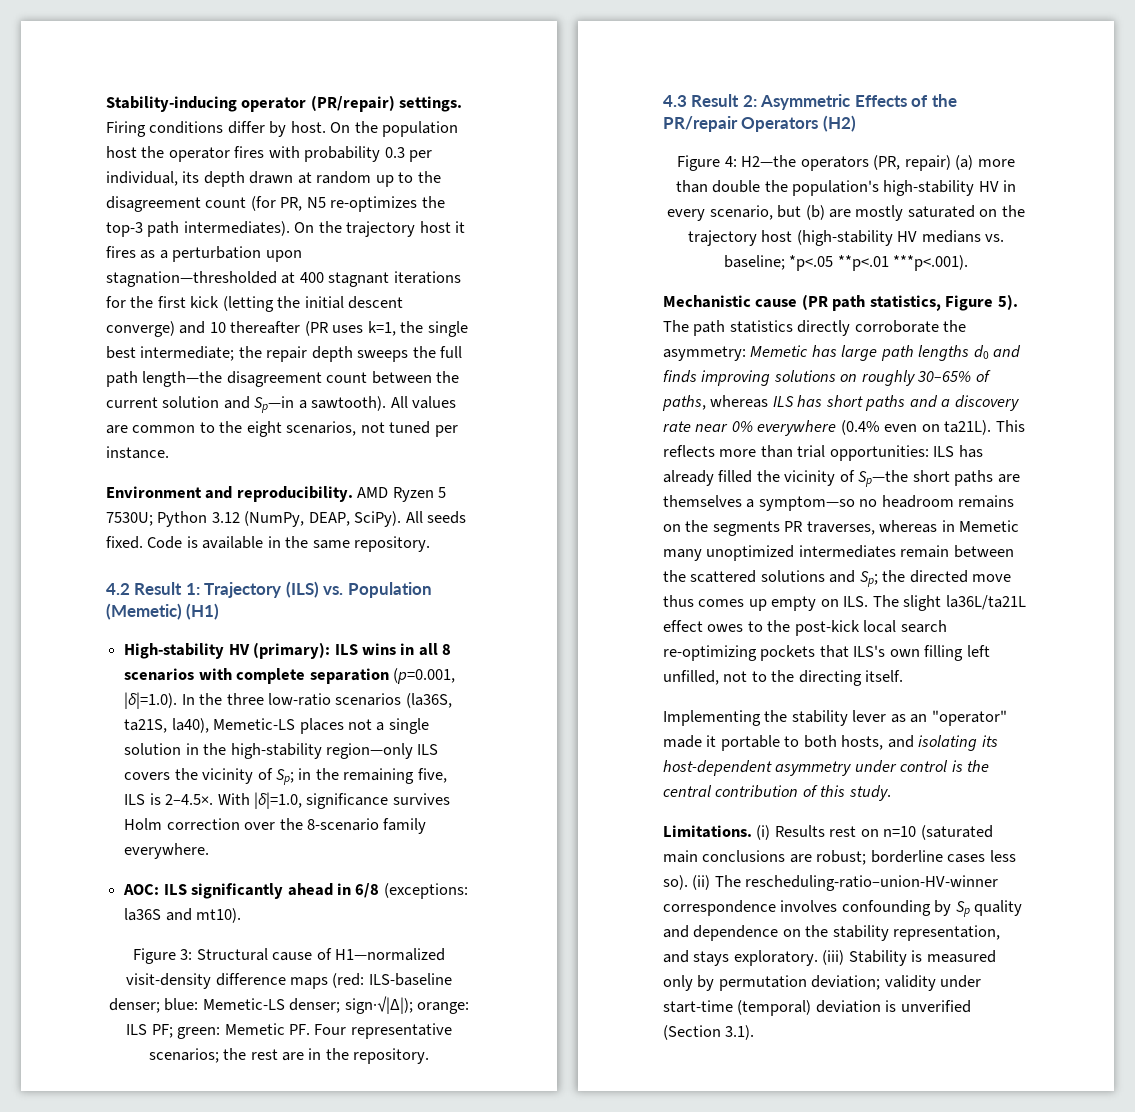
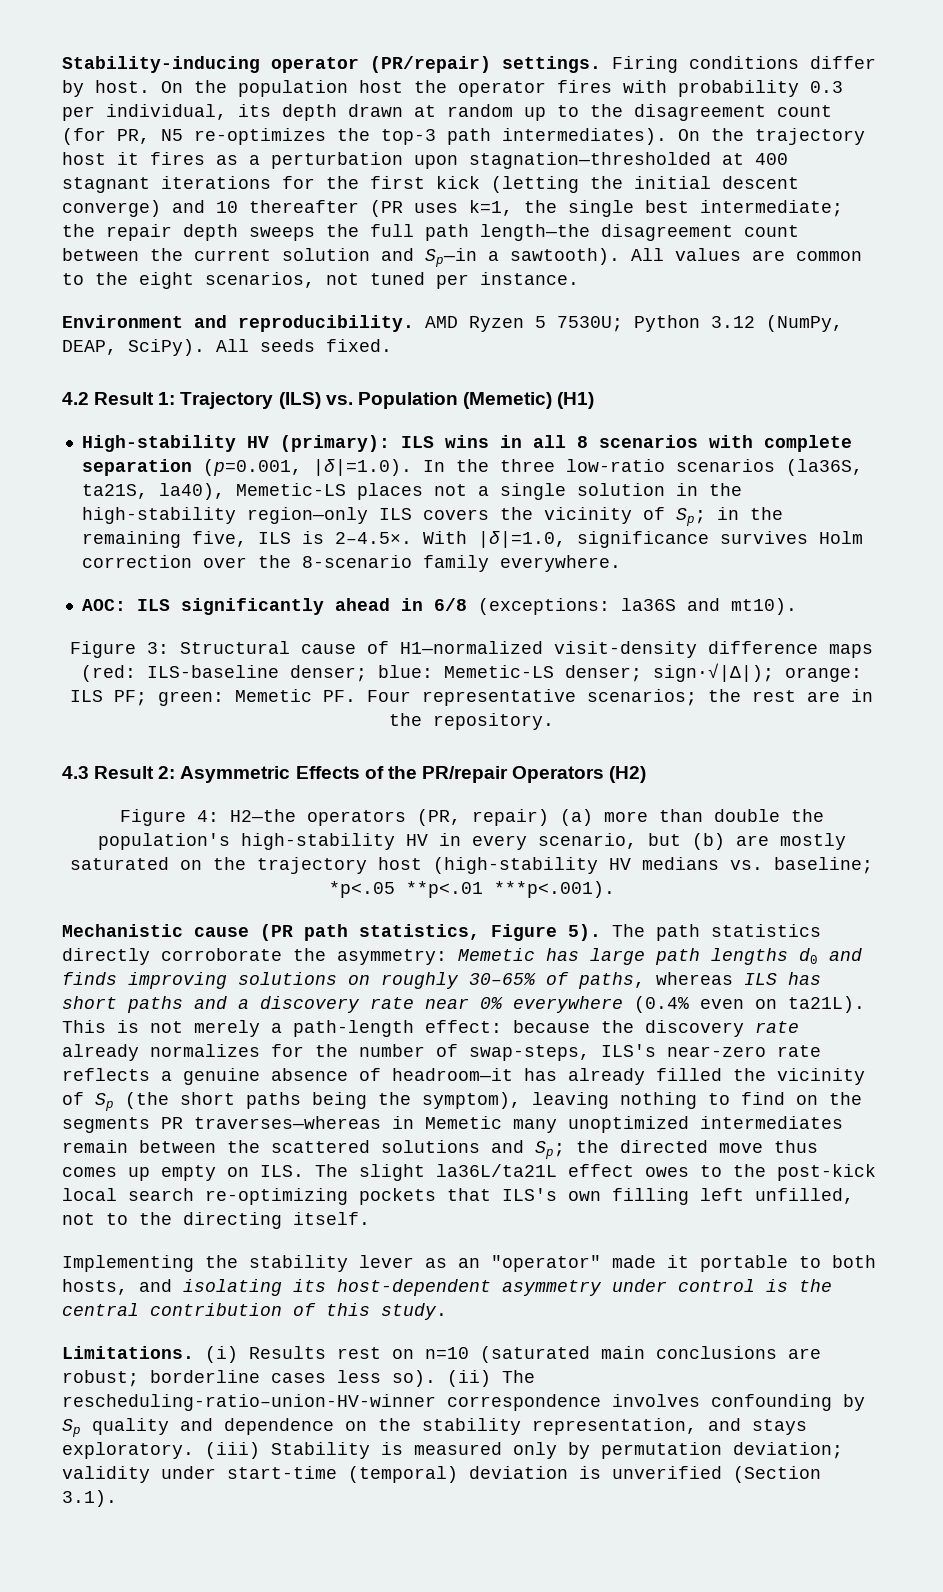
[147,536,431,552] Code is available in the same repository. -> (392, 345) none
[663,445,955,461] reflects more than trial opportunities: ILS -> [117,1020,799,1037] [62,1044,821,1061] [62,1068,513,1085] is not merely a path-length effect: because the discovery rate already normalizes for the number of swap-steps, ILS's near-zero rate reflects a genuine absence of headroom—it
[858,470,1020,487] [663,495,1015,511] Sp—the short paths are themselves a symptom—so no headroom remains -> [95,1092,785,1111] Sp (the short paths being the symptom), leaving nothing to find
[806,520,938,535] traverses, whereas -> [194,1116,381,1129] traverses—whereas

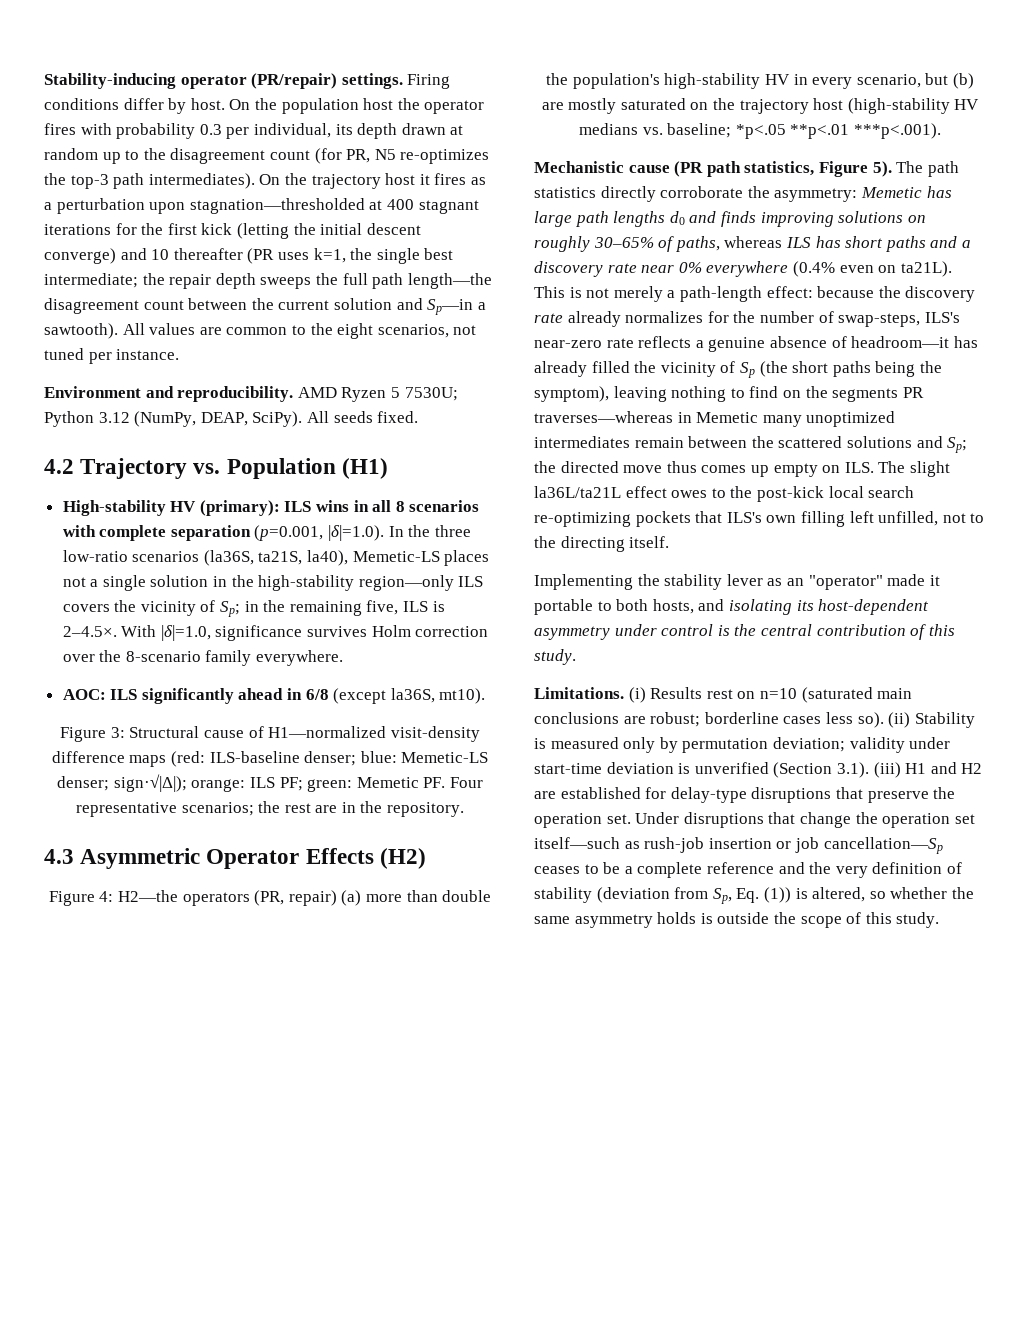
[94,392,321,409] Result 1: Trajectory (ILS) -> [80,458,188,479] Trajectory
[462,392,552,409] (Memetic) -> (336, 468) none
[477,598,720,615] (exceptions: la36S and -> [333,688,435,704] (except la36S,
[94,766,605,783] Result 2: Asymmetric Effects of the PR/repair Operators -> [80,848,374,869] Asymmetric Operator Effects
[502,1370,535,1383] [62,1394,865,1411] [62,1418,807,1437] [62,1442,260,1459] The rescheduling-ratio–union-HV-winner correspondence involves confounding by Sp quality and dependence on the stability representation, and stays exploratory. (iii) -> (911, 720) none
[348,1466,458,1483] (temporal) -> (602, 768) none
(117, 1498) none -> [873,762,983,778] [534,787,956,803] [534,812,975,828] [534,837,943,854] [534,862,962,878] [534,887,974,904] [534,912,940,928] (iii) H1 and H2 are established for delay-type disruptions that preserve the operation set. Under disruptions that change the operation set itself—such as rush-job insertion or job cancellation—Sp ceases to be a complete reference and the very definition of stability (deviation from Sp, Eq. (1)) is altered, so whether the same asymmetry holds is outside the scope of this study.

